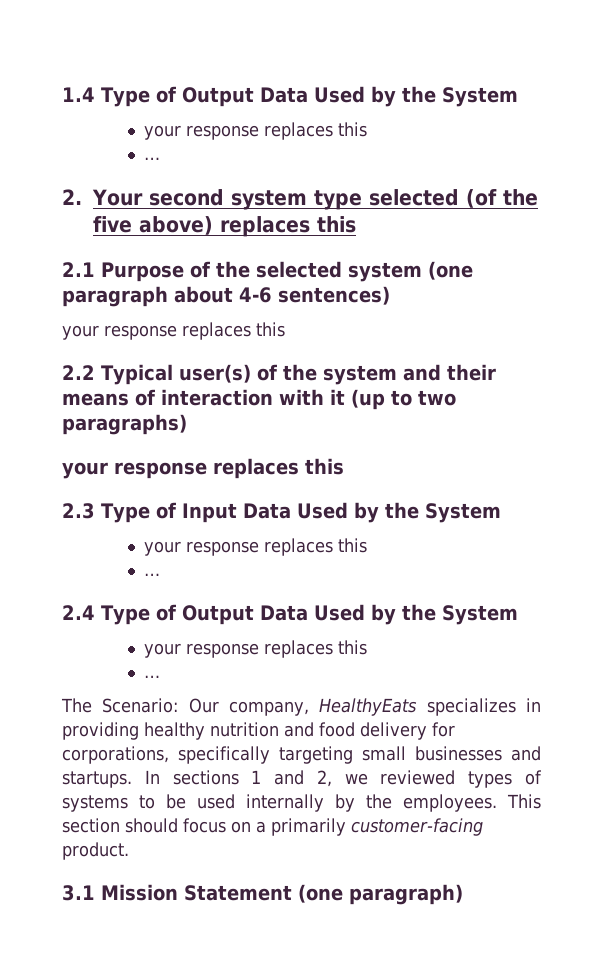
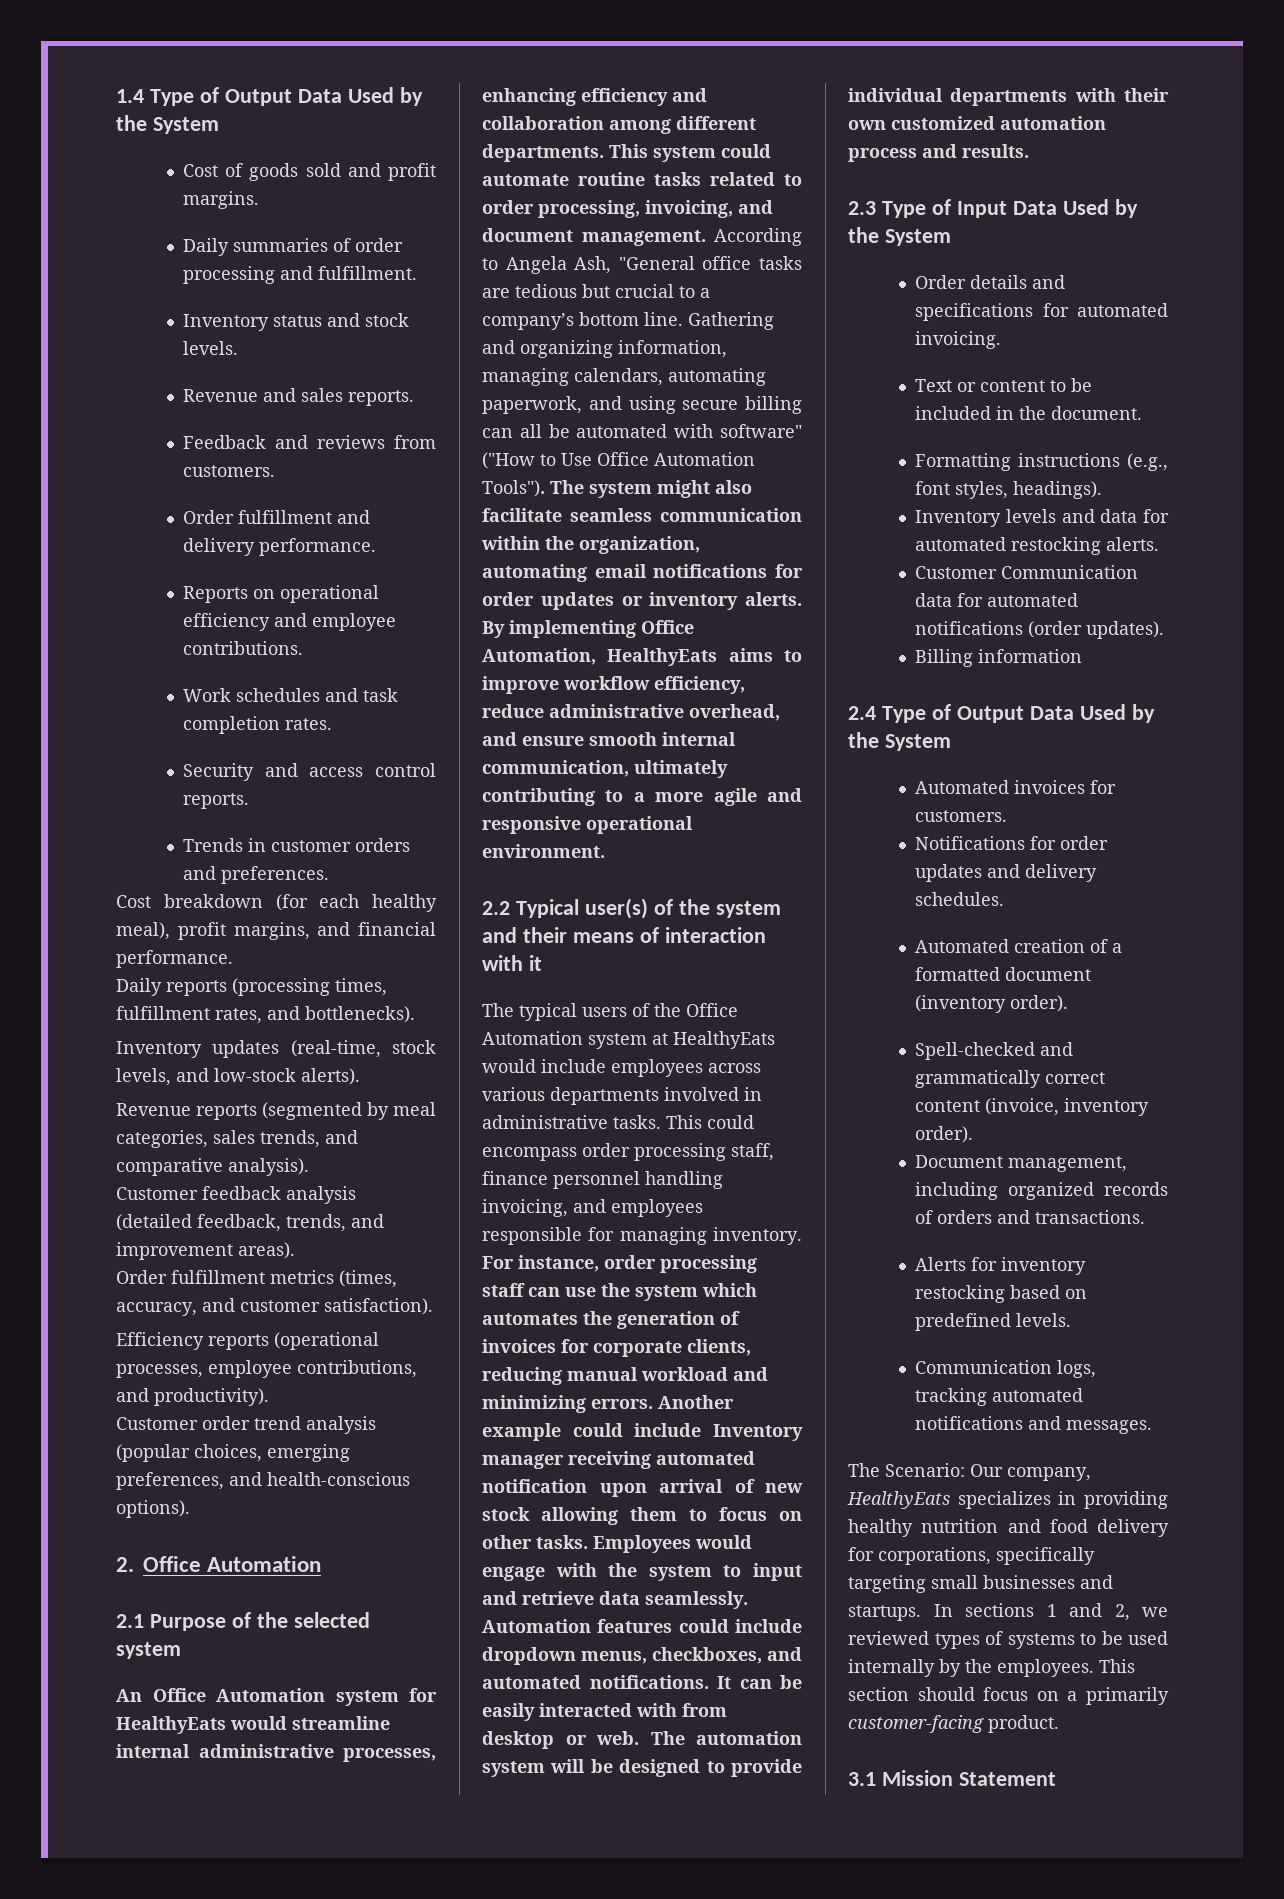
[143,122,367,140] [143,157,160,160] [62,189,538,210] [92,216,356,237] your response replaces this // … // 2. Your second system type selected (of the five above) replaces this -> [183,163,437,181] [183,191,260,209] [183,238,404,256] [183,266,418,284] [183,313,410,331] [183,341,239,355] [183,388,415,406] [183,435,436,449] [183,465,276,477] [183,510,371,524] [183,538,377,556] [183,585,380,603] [183,613,397,631] [183,641,304,655] [183,688,399,702] [183,716,333,734] [183,763,436,781] [183,793,250,809] [183,838,411,852] [183,866,330,884] [116,894,437,912] [116,922,436,940] [116,950,233,968] [116,978,387,996] [116,1006,415,1024] [116,1040,436,1058] [116,1068,360,1086] [116,1102,436,1120] [116,1130,358,1148] [116,1158,309,1176] [116,1186,356,1204] [116,1214,384,1232] [116,1242,295,1260] [116,1270,397,1288] [116,1298,433,1316] [116,1332,379,1350] [116,1360,417,1378] [116,1388,269,1406] [116,1416,376,1434] [116,1444,350,1462] [116,1472,410,1490] [116,1500,190,1518] [116,1556,322,1572] Cost of goods sold and profit margins. // Daily summaries of order processing and fulfillment. // Inventory status and stock levels. // Revenue and sales reports. // Feedback and reviews from customers. // Order fulfillment and delivery performance. // Reports on operational efficiency and employee contributions. // Work schedules and task completion rates. // Security and access control reports. // Trends in customer orders and preferences. // Cost breakdown (for each healthy meal), profit margins, and financial performance. // Daily reports (processing times, fulfillment rates, and bottlenecks). // Inventory updates (real-time, stock levels, and low-stock alerts). // Revenue reports (segmented by meal categories, sales trends, and comparative analysis). // Customer feedback analysis (detailed feedback, trends, and improvement areas). // Order fulfillment metrics (times, accuracy, and customer satisfaction). // Efficiency reports (operational processes, employee contributions, and productivity). // Customer order trend analysis (popular choices, emerging preferences, and health-conscious options). // 2. Office Automation
[428,261,473,280] [62,286,390,307] [62,322,285,340] (one paragraph about 4-6 sentences) // your response replaces this -> [116,1688,437,1706] [116,1716,390,1734] [116,1744,436,1762] [482,88,707,106] [482,116,756,134] [482,144,771,162] [482,172,802,186] [482,200,773,218] [482,228,802,246] [482,256,802,274] [482,284,710,298] [482,312,774,330] [482,340,727,358] [482,368,766,386] [482,396,802,414] [482,424,802,438] [482,452,755,469] [482,480,752,498] [482,508,802,522] [481,536,700,554] [482,564,803,582] [482,592,802,610] [482,620,694,638] [482,648,802,666] [482,676,745,694] [482,704,780,721] [482,732,736,746] [482,760,728,778] [482,788,802,806] [482,816,693,834] [482,844,605,858] // An Office Automation system for HealthyEats would streamline internal administrative processes, enhancing efficiency and collaboration among different departments. This system could automate routine tasks related to order processing, invoicing, and document management. According to Angela Ash, "General office tasks are tedious but crucial to a company’s bottom line. Gathering and organizing information, managing calendars, automating paperwork, and using secure billing can all be automated with software" ("How to Use Office Automation Tools"). The system might also facilitate seamless communication within the organization, automating email notifications for order updates or inventory alerts. By implementing Office Automation, HealthyEats aims to improve workflow efficiency, reduce administrative overhead, and ensure smooth internal communication, ultimately contributing to a more agile and responsive operational environment.
[351,389,456,410] [62,414,187,435] [62,458,344,479] (up to two paragraphs) // your response replaces this -> [482,1003,738,1021] [482,1031,775,1049] [482,1059,761,1077] [482,1087,762,1105] [482,1115,754,1129] [482,1143,774,1161] [482,1171,723,1189] [482,1199,703,1217] [482,1227,802,1245] [482,1255,757,1273] [482,1283,757,1301] [482,1311,740,1329] [482,1339,751,1357] [482,1367,768,1385] [482,1395,734,1413] [482,1423,803,1441] [482,1451,755,1469] [482,1479,803,1497] [482,1507,802,1525] [482,1535,752,1553] [482,1563,802,1581] [482,1591,748,1609] [482,1619,802,1633] [482,1647,802,1665] [482,1675,802,1689] [482,1703,727,1721] [482,1731,802,1749] [482,1759,802,1777] [848,88,1169,106] [848,116,1106,130] [848,144,1029,162] // The typical users of the Office Automation system at HealthyEats would include employees across various departments involved in administrative tasks. This could encompass order processing staff, finance personnel handling invoicing, and employees responsible for managing inventory. For instance, order processing staff can use the system which automates the generation of invoices for corporate clients, reducing manual workload and minimizing errors. Another example could include Inventory manager receiving automated notification upon arrival of new stock allowing them to focus on other tasks. Employees would engage with the system to input and retrieve data seamlessly. Automation features could include dropdown menus, checkboxes, and automated notifications. It can be easily interacted with from desktop or web. The automation system will be designed to provide individual departments with their own customized automation process and results.
[143,538,367,556] [143,573,160,576] your response replaces this // … -> [915,275,1066,289] [915,303,1168,321] [915,331,1002,349] [915,378,1093,392] [915,406,1143,420] [915,453,1168,471] [915,481,1103,499] [915,509,1169,527] [915,537,1160,555] [915,565,1139,579] [915,593,1079,607] [915,621,1165,639] [915,649,1083,667] Order details and specifications for automated invoicing. // Text or content to be included in the document. // Formatting instructions (e.g., font styles, headings). // Inventory levels and data for automated restocking alerts. // Customer Communication data for automated notifications (order updates). // Billing information
[143,640,367,658] [143,675,160,678] your response replaces this // … -> [915,780,1117,794] [915,810,1008,822] [915,836,1109,850] [915,864,1098,882] [915,892,1005,906] [915,939,1123,953] [915,967,1092,981] [915,995,1069,1013] [915,1042,1074,1060] [915,1070,1106,1088] [915,1098,1150,1116] [915,1126,974,1143] [915,1155,1128,1172] [915,1182,1168,1200] [915,1210,1146,1224] [915,1257,1087,1275] [915,1285,1088,1303] [915,1313,1072,1331] [915,1360,1097,1378] [915,1388,1084,1406] [915,1416,1153,1434] Automated invoices for customers. // Notifications for order updates and delivery schedules. // Automated creation of a formatted document (inventory order). // Spell-checked and grammatically correct content (invoice, inventory order). // Document management, including organized records of orders and transactions. // Alerts for inventory restocking based on predefined levels. // Communication logs, tracking automated notifications and messages.
[298,884,463,905] (one paragraph) -> (1056, 1779) none

